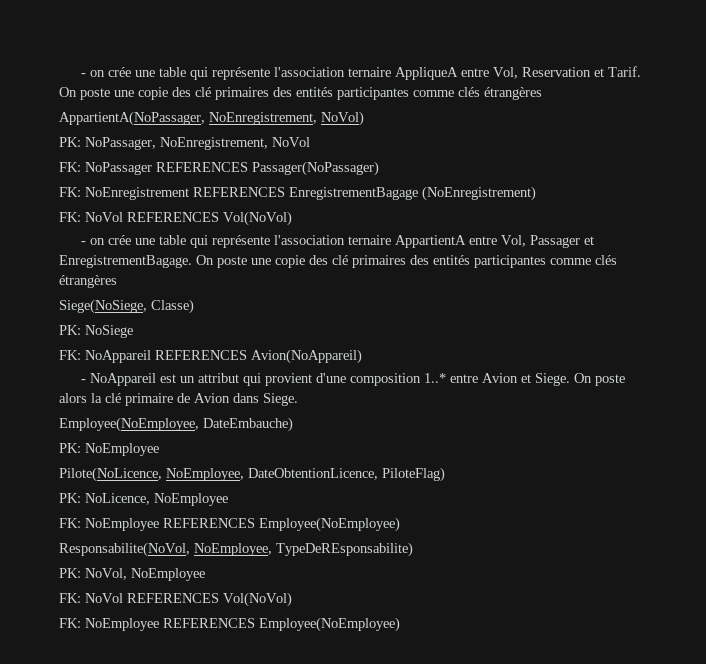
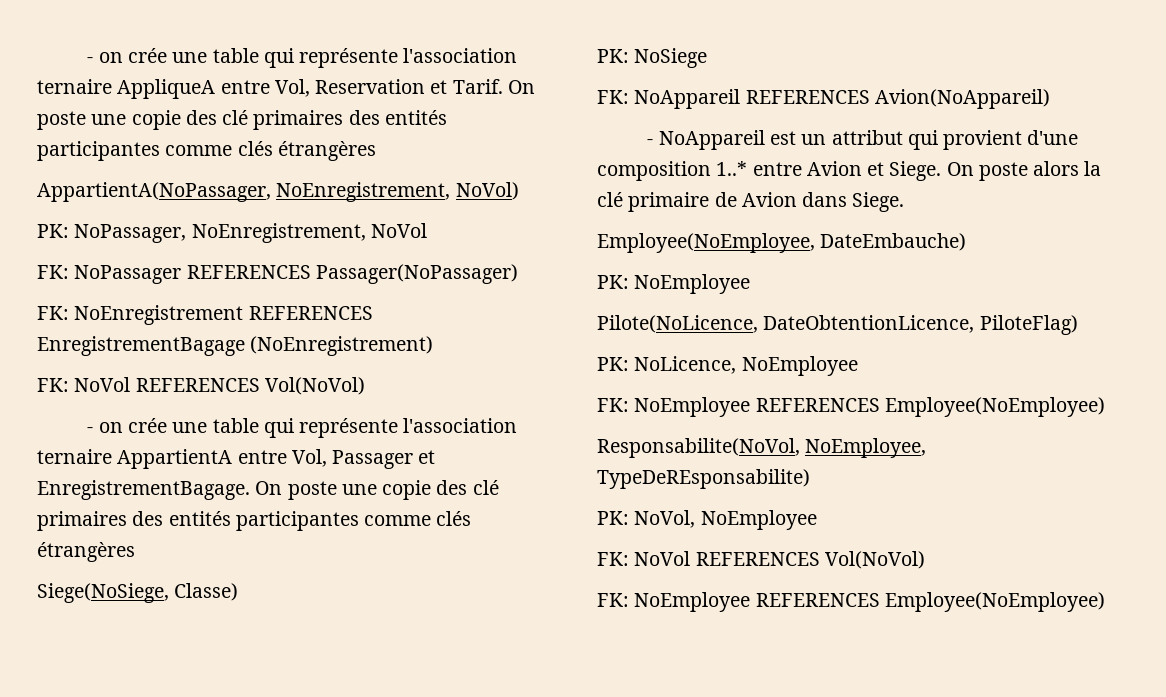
[166,468,244,481] NoEmployee, -> (758, 324) none

